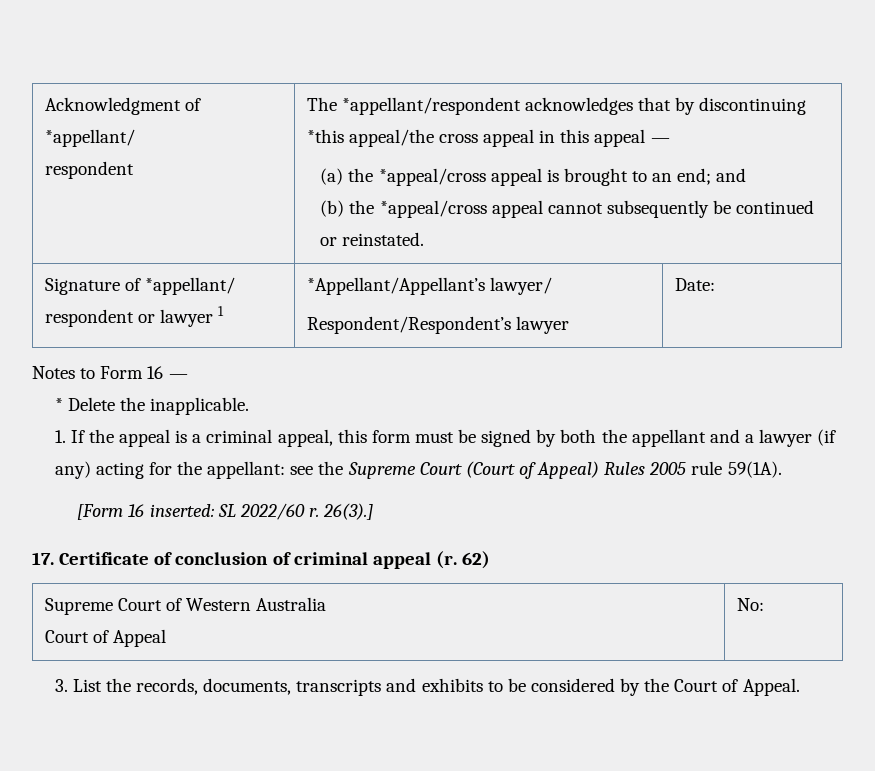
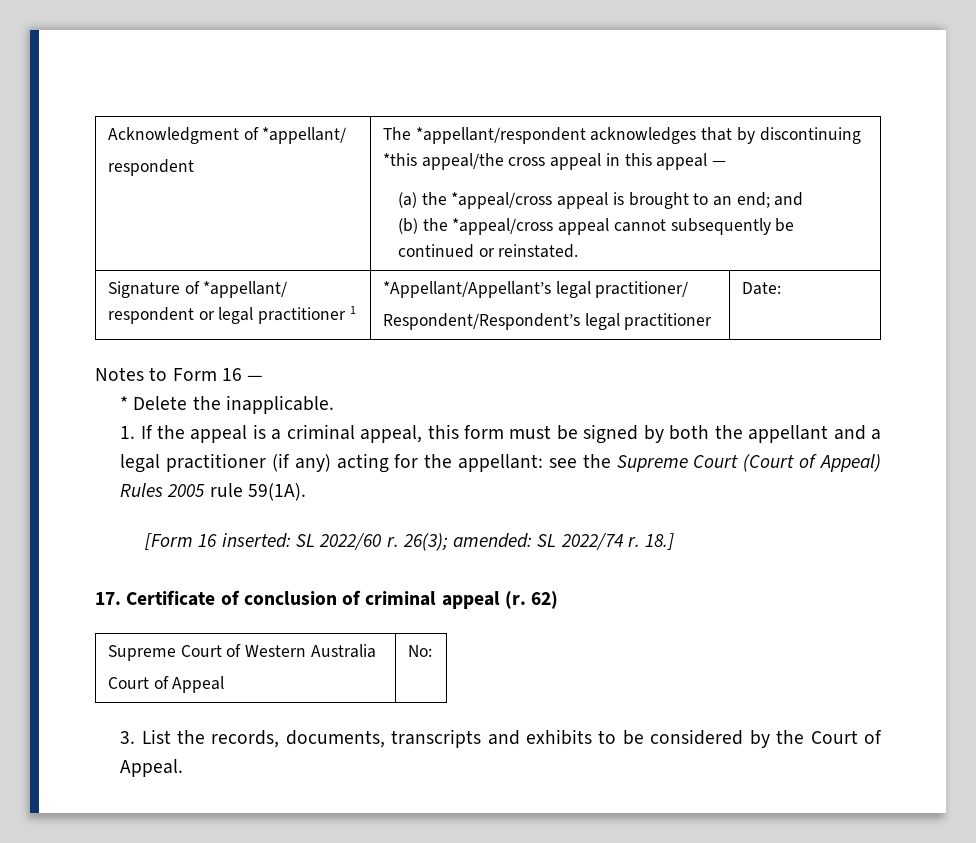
[159,309,213,327] lawyer -> [218,307,347,324] legal practitioner
[489,277,552,295] lawyer/ -> [555,281,689,298] legal practitioner/
[515,316,569,334] lawyer -> [584,313,713,330] legal practitioner
[759,429,813,447] lawyer -> [120,453,266,473] legal practitioner
[323,503,374,520] 26(3).] -> [402,533,675,551] 26(3); amended: SL 2022/74 r. 18.]

